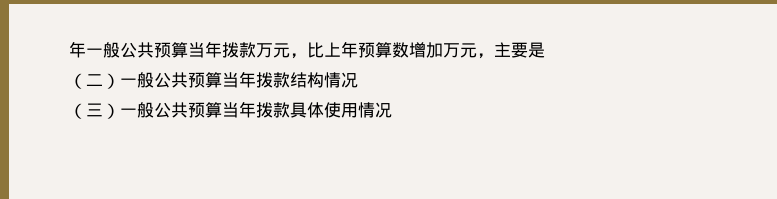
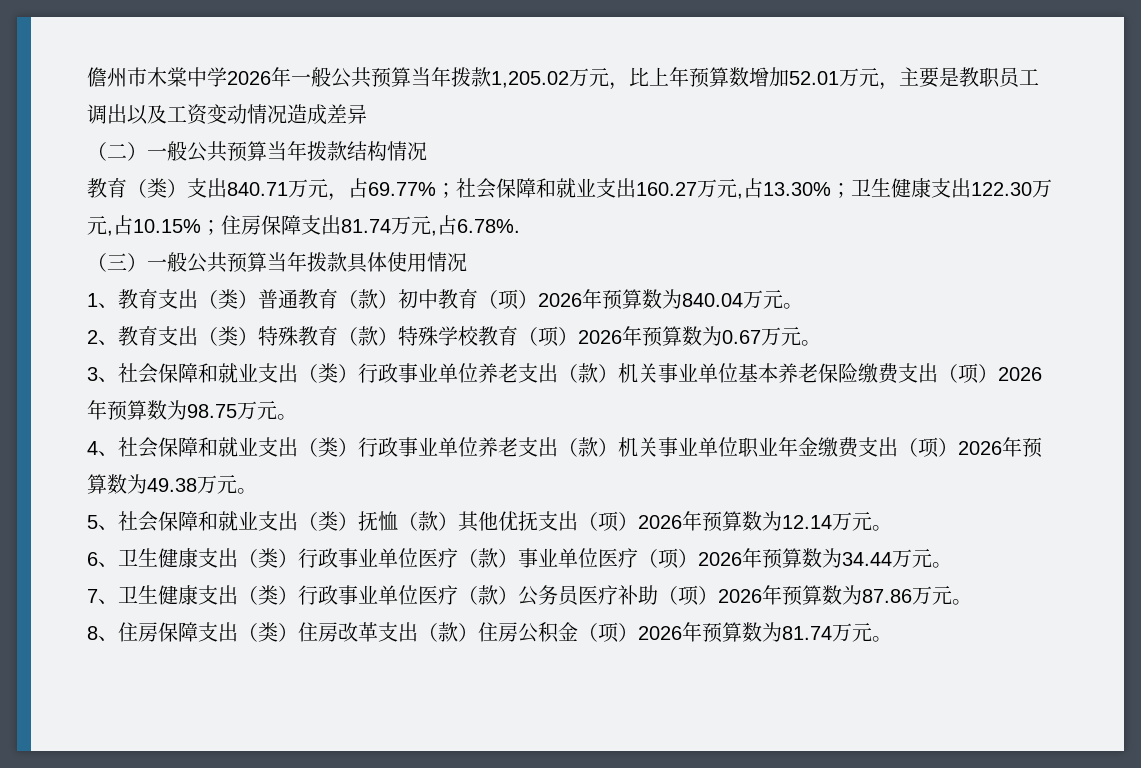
(69, 49) none -> [87,67,271,87] 儋州市木棠中学2026
(256, 50) none -> [491,71,569,88] 1,205.02
(443, 50) none -> [789,71,839,85] 52.01
(545, 50) none -> [959,67,1039,88] [87,104,367,125] 教职员工调出以及工资变动情况造成差异
(358, 80) none -> [87,178,1052,201] [87,215,520,236] // 教育（类）支出840.71万元，占69.77%；社会保障和就业支出160.27万元,占13.30%；卫生健康支出122.30万元,占10.15%；住房保障支出81.74万元,占6.78%.
(392, 110) none -> [87,289,803,310] [87,326,821,347] [87,363,1042,384] [87,400,297,421] [87,437,1042,458] [87,474,257,494] [87,511,892,532] [87,548,952,569] [87,585,972,606] [87,622,892,643] // 1、教育支出（类）普通教育（款）初中教育（项）2026年预算数为840.04万元。 // 2、教育支出（类）特殊教育（款）特殊学校教育（项）2026年预算数为0.67万元。 // 3、社会保障和就业支出（类）行政事业单位养老支出（款）机关事业单位基本养老保险缴费支出（项）2026年预算数为98.75万元。 // 4、社会保障和就业支出（类）行政事业单位养老支出（款）机关事业单位职业年金缴费支出（项）2026年预算数为49.38万元。 // 5、社会保障和就业支出（类）抚恤（款）其他优抚支出（项）2026年预算数为12.14万元。 // 6、卫生健康支出（类）行政事业单位医疗（款）事业单位医疗（项）2026年预算数为34.44万元。 // 7、卫生健康支出（类）行政事业单位医疗（款）公务员医疗补助（项）2026年预算数为87.86万元。 // 8、住房保障支出（类）住房改革支出（款）住房公积金（项）2026年预算数为81.74万元。

